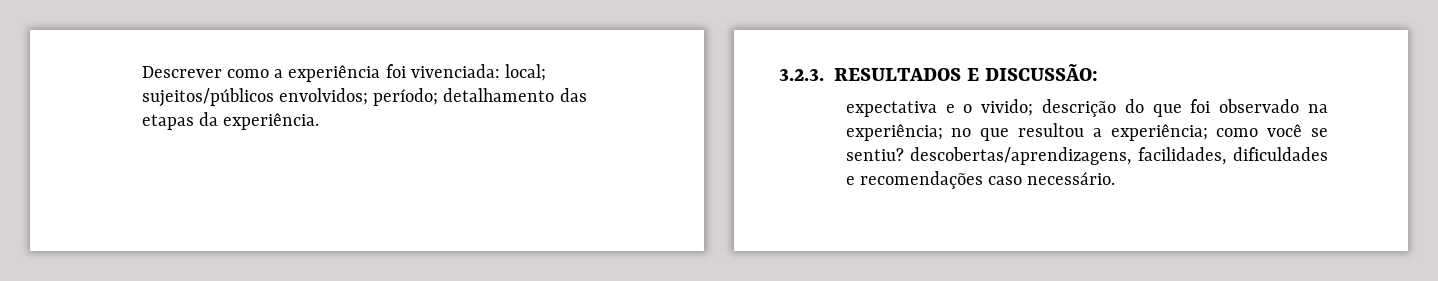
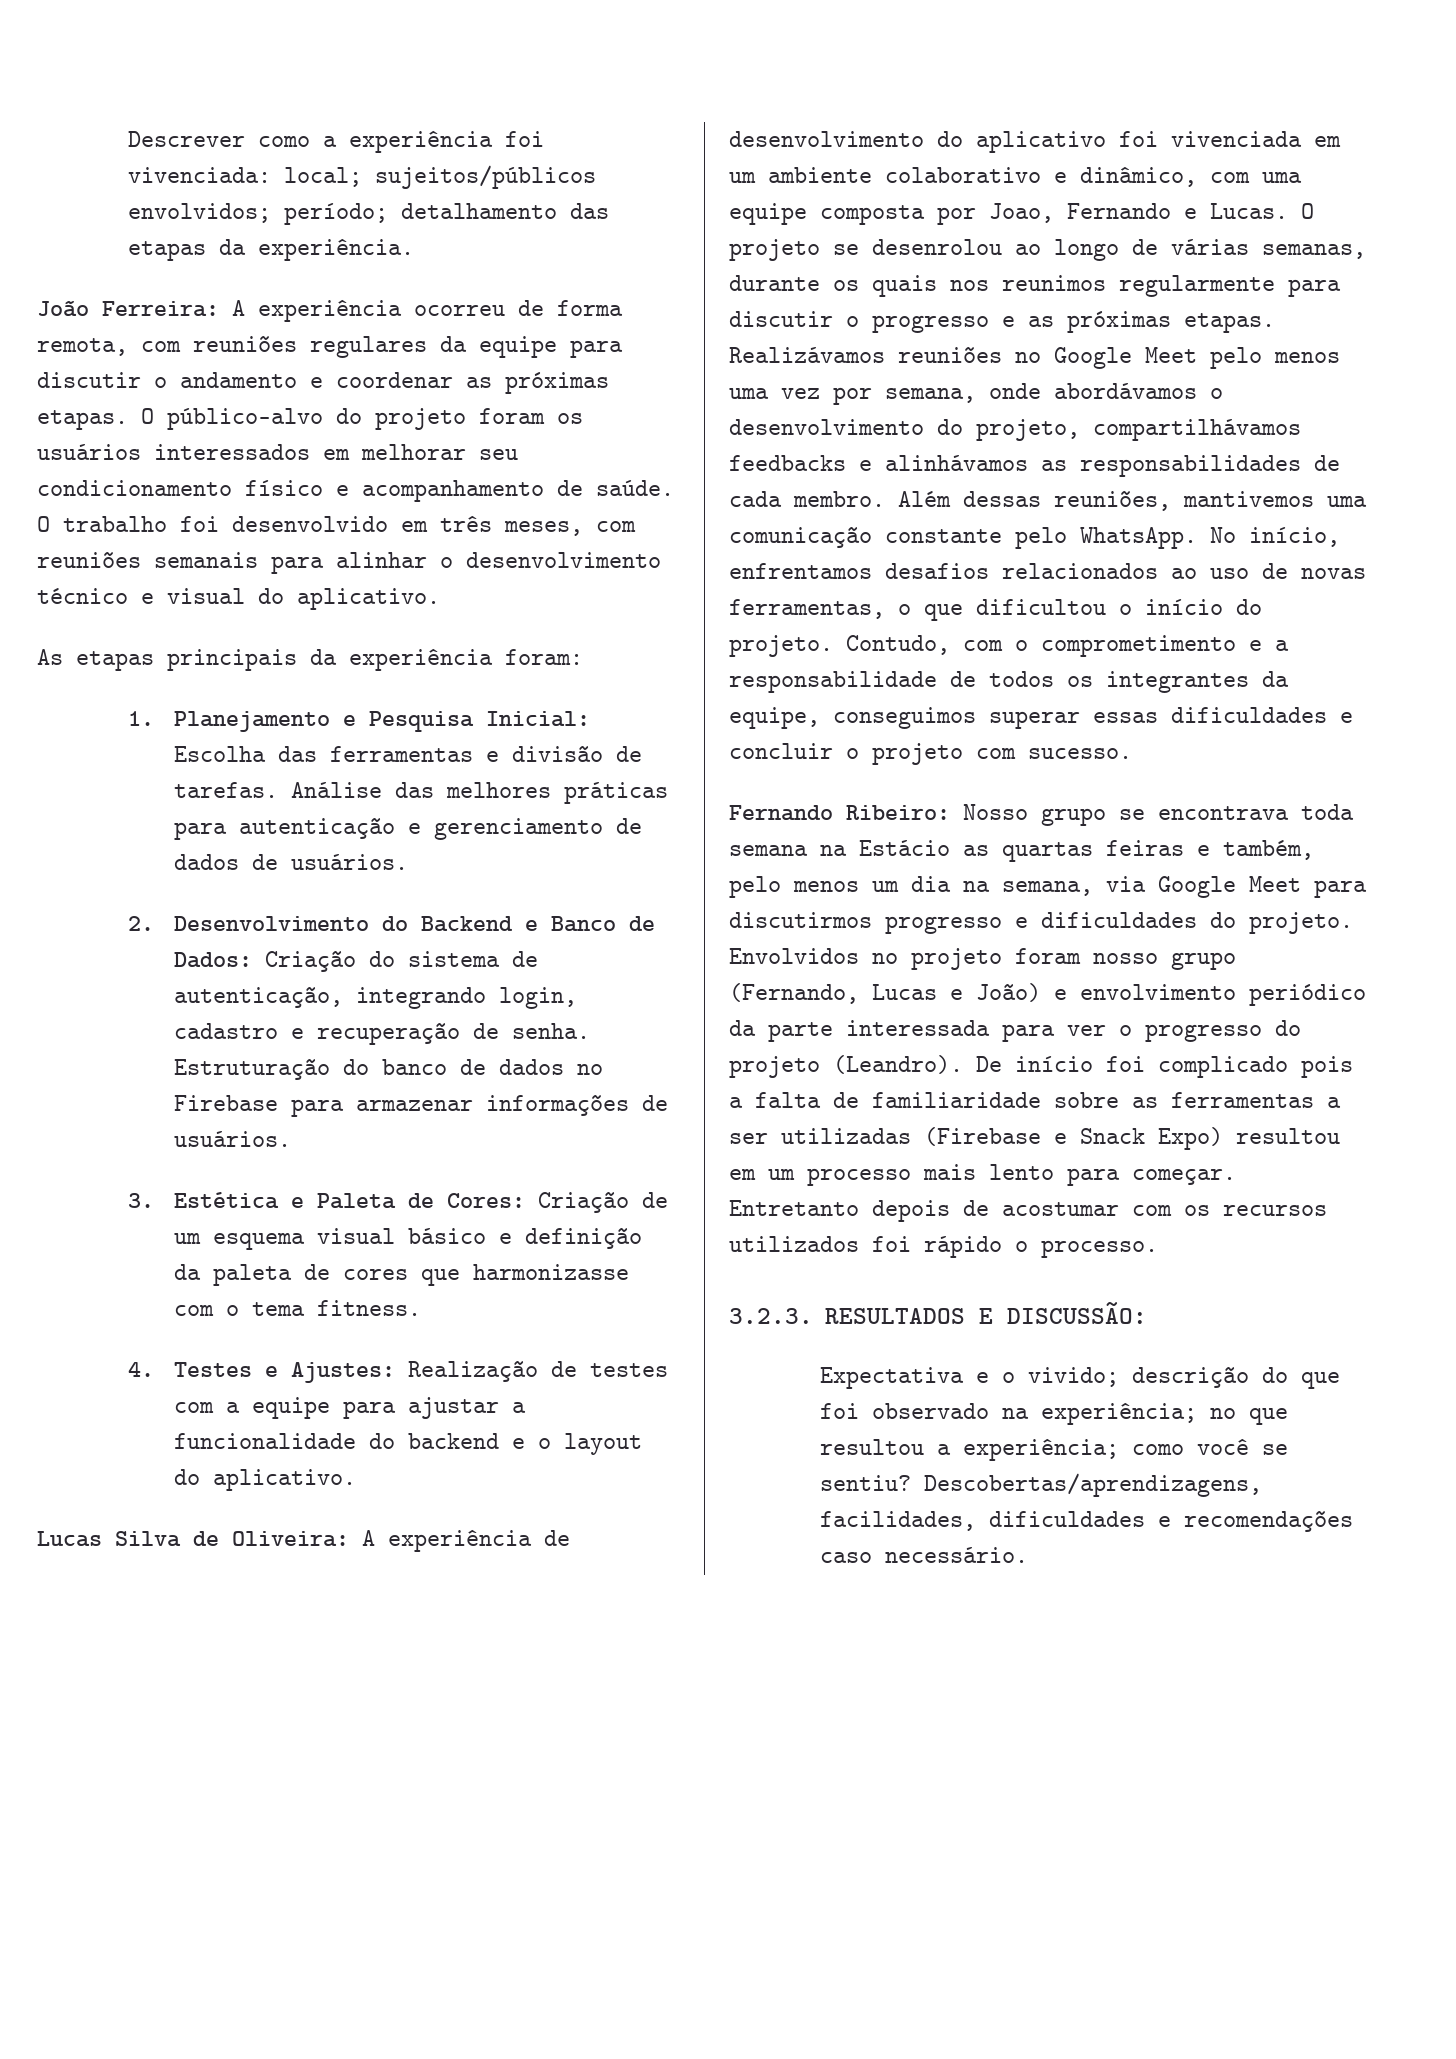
(320, 121) none -> [37,299,623,322] [37,336,623,358] [37,372,609,394] [37,408,583,430] [37,444,518,460] [37,480,674,502] [37,515,636,536] [37,552,661,574] [37,588,440,610] [37,648,583,671] [128,711,590,732] [173,746,642,762] [173,782,668,804] [173,818,642,840] [173,854,408,870] [128,916,655,932] [173,951,538,972] [173,987,577,1009] [173,1023,590,1045] [173,1059,603,1080] [173,1095,668,1117] [173,1131,291,1147] [128,1192,668,1213] [173,1228,642,1250] [173,1264,629,1286] [173,1300,421,1316] [128,1361,668,1383] [173,1397,526,1419] [173,1433,642,1455] [173,1469,356,1491] [37,1529,570,1552] [729,131,1341,153] [729,166,1302,187] [729,203,1314,225] [729,239,1366,261] [729,275,1341,297] [729,311,1275,333] [729,347,1340,369] [729,383,1223,405] [729,419,1301,441] [729,455,1340,477] [729,491,1367,511] [729,527,1340,549] [729,563,1366,579] [729,599,1262,621] [729,635,1289,657] [729,671,1289,693] [729,707,1353,729] [729,743,1132,765] [729,804,1354,826] [729,840,1314,862] [729,876,1367,898] [729,912,1353,934] [729,948,1236,970] [729,983,1366,1006] [729,1020,1301,1042] [729,1055,1353,1078] [729,1092,1341,1108] [729,1127,1340,1150] [729,1164,1236,1186] [729,1200,1327,1222] [729,1236,1158,1258] // João Ferreira: A experiência ocorreu de forma remota, com reuniões regulares da equipe para discutir o andamento e coordenar as próximas etapas. O público-alvo do projeto foram os usuários interessados em melhorar seu condicionamento físico e acompanhamento de saúde. O trabalho foi desenvolvido em três meses, com reuniões semanais para alinhar o desenvolvimento técnico e visual do aplicativo. // As etapas principais da experiência foram: // 1. Planejamento e Pesquisa Inicial: Escolha das ferramentas e divisão de tarefas. Análise das melhores práticas para autenticação e gerenciamento de dados de usuários. // 2. Desenvolvimento do Backend e Banco de Dados: Criação do sistema de autenticação, integrando login, cadastro e recuperação de senha. Estruturação do banco de dados no Firebase para armazenar informações de usuários. // 3. Estética e Paleta de Cores: Criação de um esquema visual básico e definição da paleta de cores que harmonizasse com o tema fitness. // 4. Testes e Ajustes: Realização de testes com a equipe para ajustar a funcionalidade do backend e o layout do aplicativo. // Lucas Silva de Oliveira: A experiência de desenvolvimento do aplicativo foi vivenciada em um ambiente colaborativo e dinâmico, com uma equipe composta por Joao, Fernando e Lucas. O projeto se desenrolou ao longo de várias semanas, durante os quais nos reunimos regularmente para discutir o progresso e as próximas etapas. Realizávamos reuniões no Google Meet pelo menos uma vez por semana, onde abordávamos o desenvolvimento do projeto, compartilhávamos feedbacks e alinhávamos as responsabilidades de cada membro. Além dessas reuniões, mantivemos uma comunicação constante pelo WhatsApp. No início, enfrentamos desafios relacionados ao uso de novas ferramentas, o que dificultou o início do projeto. Contudo, com o comprometimento e a responsabilidade de todos os integrantes da equipe, conseguimos superar essas dificuldades e concluir o projeto com sucesso. // Fernando Ribeiro: Nosso grupo se encontrava toda semana na Estácio as quartas feiras e também, pelo menos um dia na semana, via Google Meet para discutirmos progresso e dificuldades do projeto. Envolvidos no projeto foram nosso grupo (Fernando, Lucas e João) e envolvimento periódico da parte interessada para ver o progresso do projeto (Leandro). De início foi complicado pois a falta de familiaridade sobre as ferramentas a ser utilizadas (Firebase e Snack Expo) resultou em um processo mais lento para começar. Entretanto depois de acostumar com os recursos utilizados foi rápido o processo.
[845,101,937,117] expectativa -> [820,1367,965,1389] Expectativa
[910,147,1132,165] descobertas/aprendizagens, -> [924,1473,1263,1497] Descobertas/aprendizagens,

